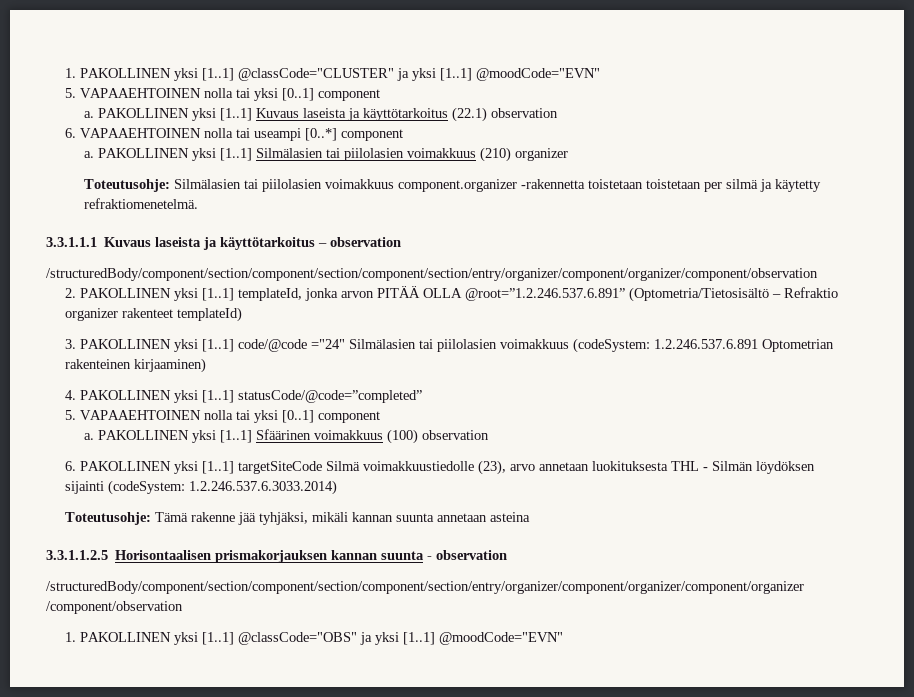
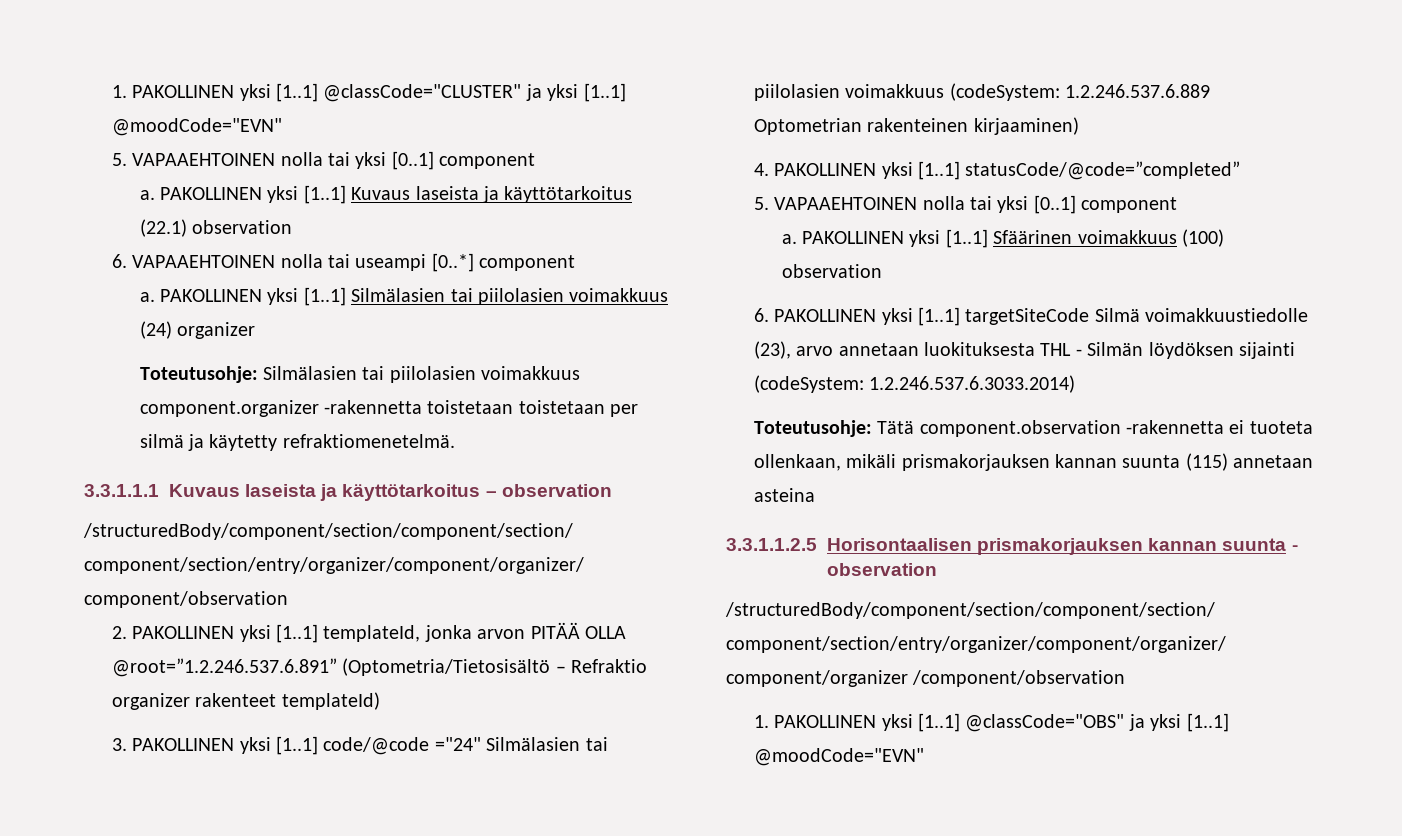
[480,147,512,162] (210) -> [139,321,172,339] (24)
[654,339,759,349] 1.2.246.537.6.891 -> [1064,84,1210,98] 1.2.246.537.6.889
[155,512,435,525] Tämä rakenne jää tyhjäksi, mikäli kannan suunta -> [877,420,1313,437] [753,453,1228,471] Tätä component.observation -rakennetta ei tuoteta ollenkaan, mikäli prismakorjauksen kannan suunta (115)

